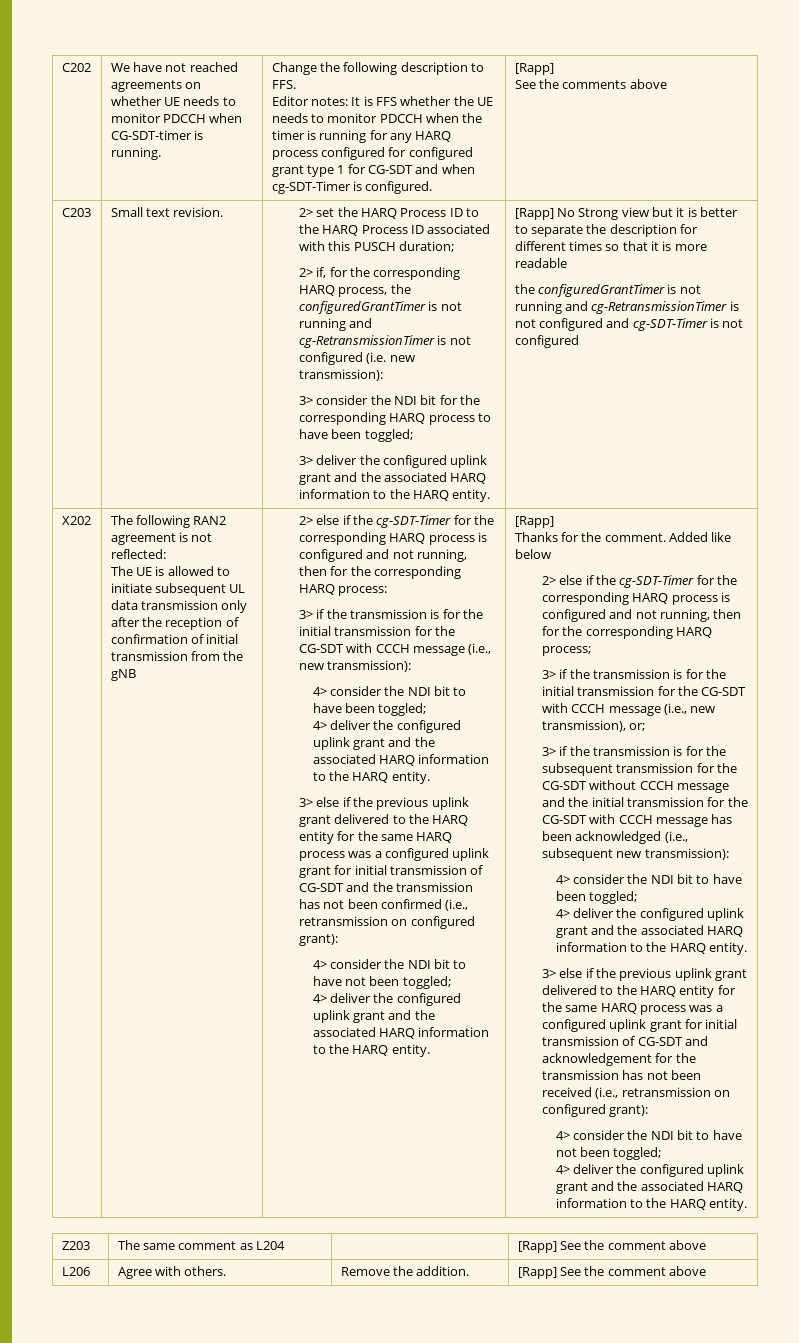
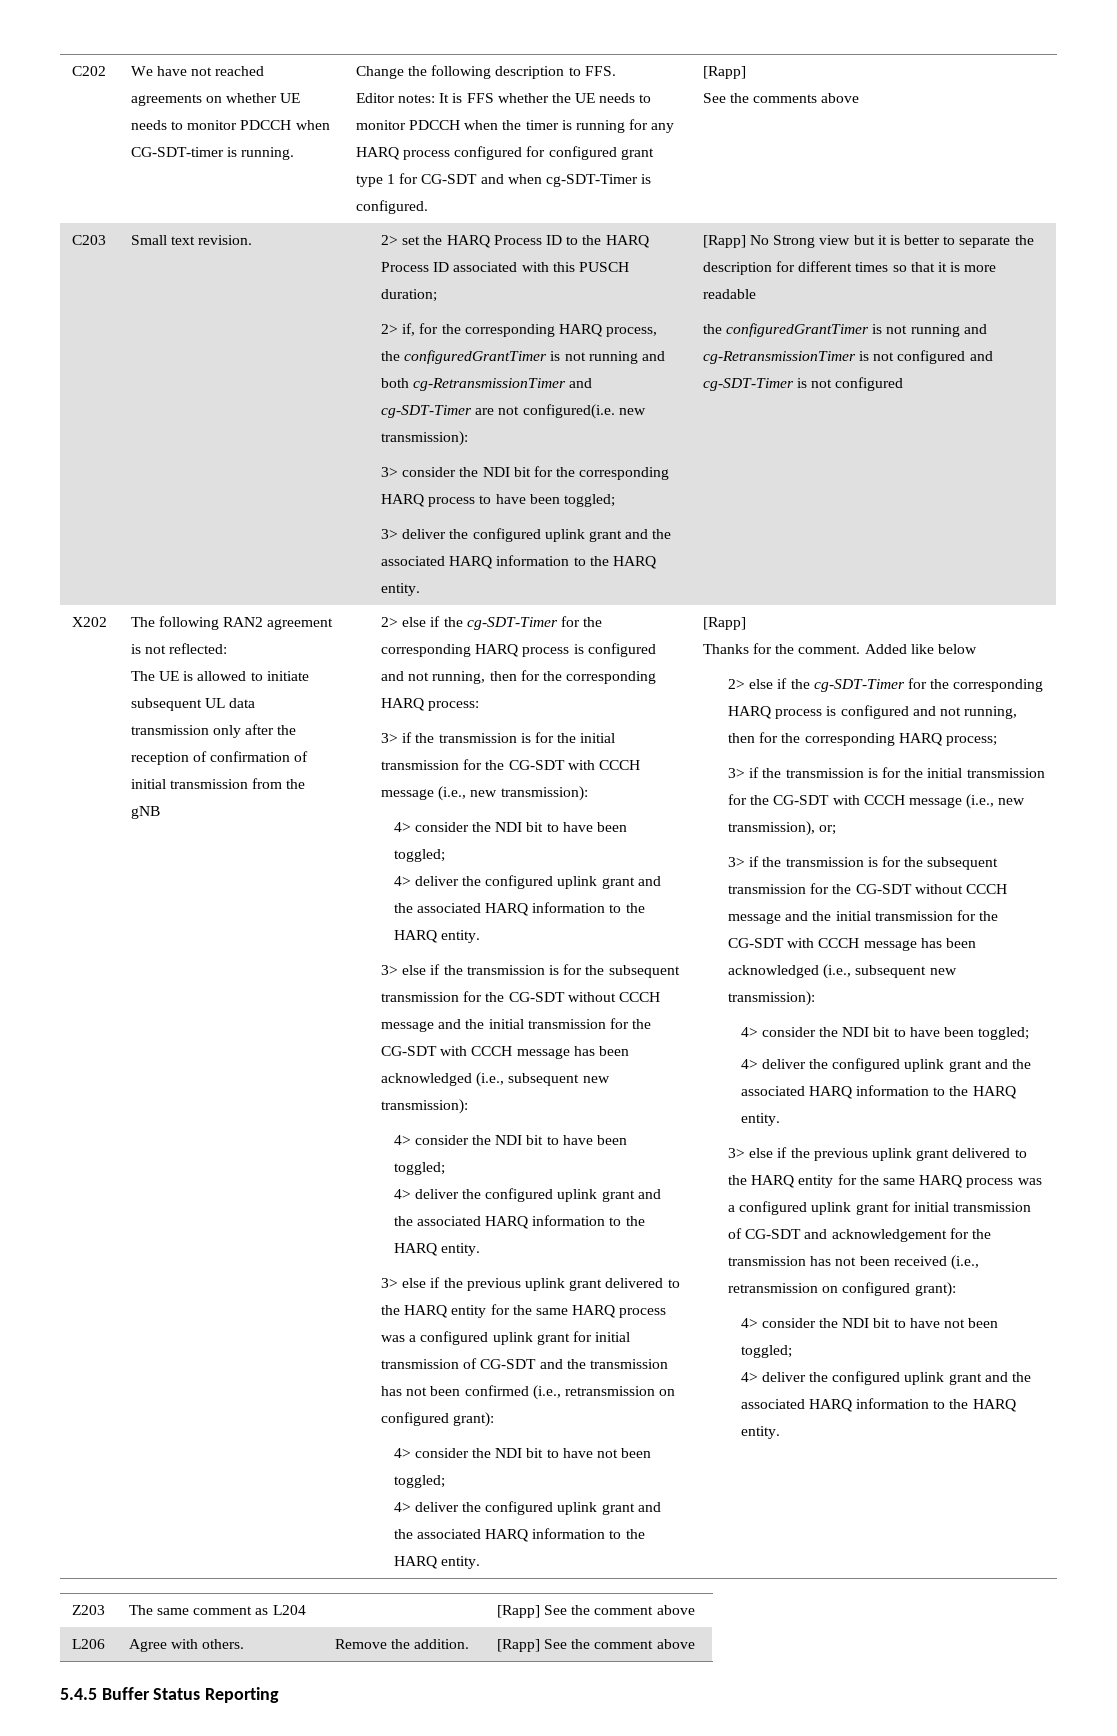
[298,335,471,348] [298,352,387,365] cg-RetransmissionTimer is not configured (i.e. -> [381,378,593,391] [381,404,615,419] both cg-RetransmissionTimer and cg-SDT-Timer are not configured(i.e.
(430, 777) none -> [381,964,680,978] [381,991,660,1002] [381,1018,652,1032] [381,1046,629,1059] [381,1072,610,1087] [381,1099,469,1114] [393,1135,628,1145] [393,1162,445,1175] [393,1188,661,1202] [393,1215,645,1229] [393,1243,480,1256] // 3> else if the transmission is for the subsequent transmission for the CG-SDT without CCCH message and the initial transmission for the CG-SDT with CCCH message has been acknowledged (i.e., subsequent new transmission): // 4> consider the NDI bit to have been toggled; // 4> deliver the configured uplink grant and the associated HARQ information to the HARQ entity.
(707, 1271) none -> [60,1687,280,1703] // 5.4.5 Buffer Status Reporting

